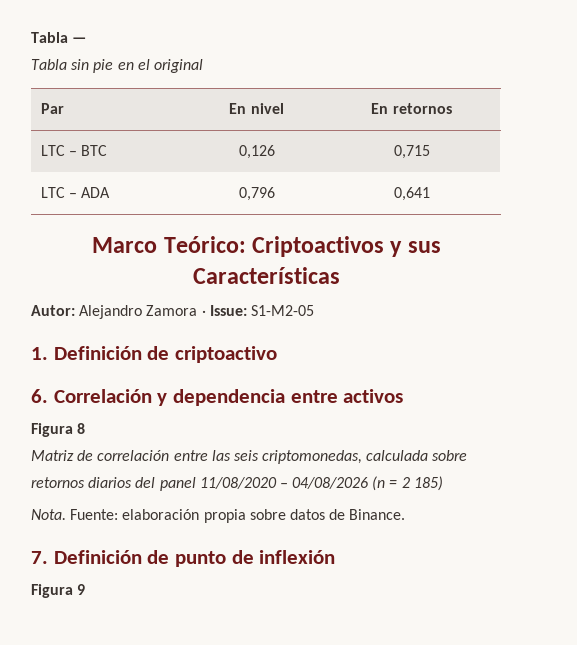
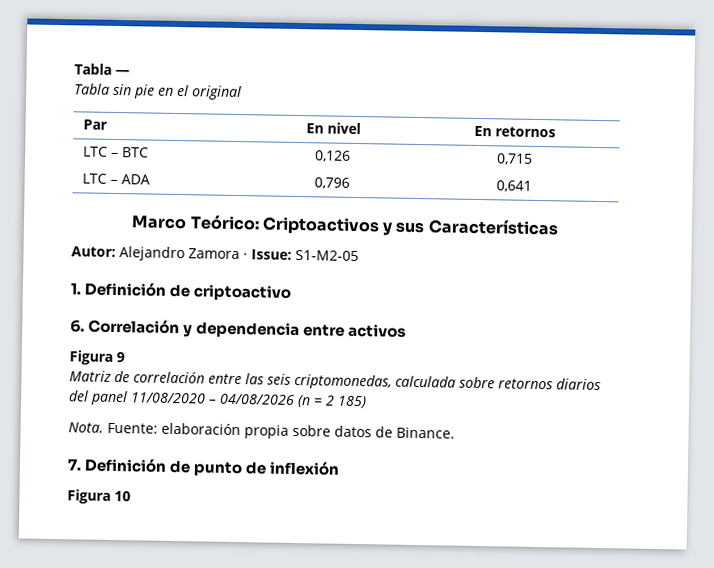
[77,423,86,434] 8 -> [116,352,125,363] 9
[77,584,86,595] 9 -> [114,491,131,502] 10

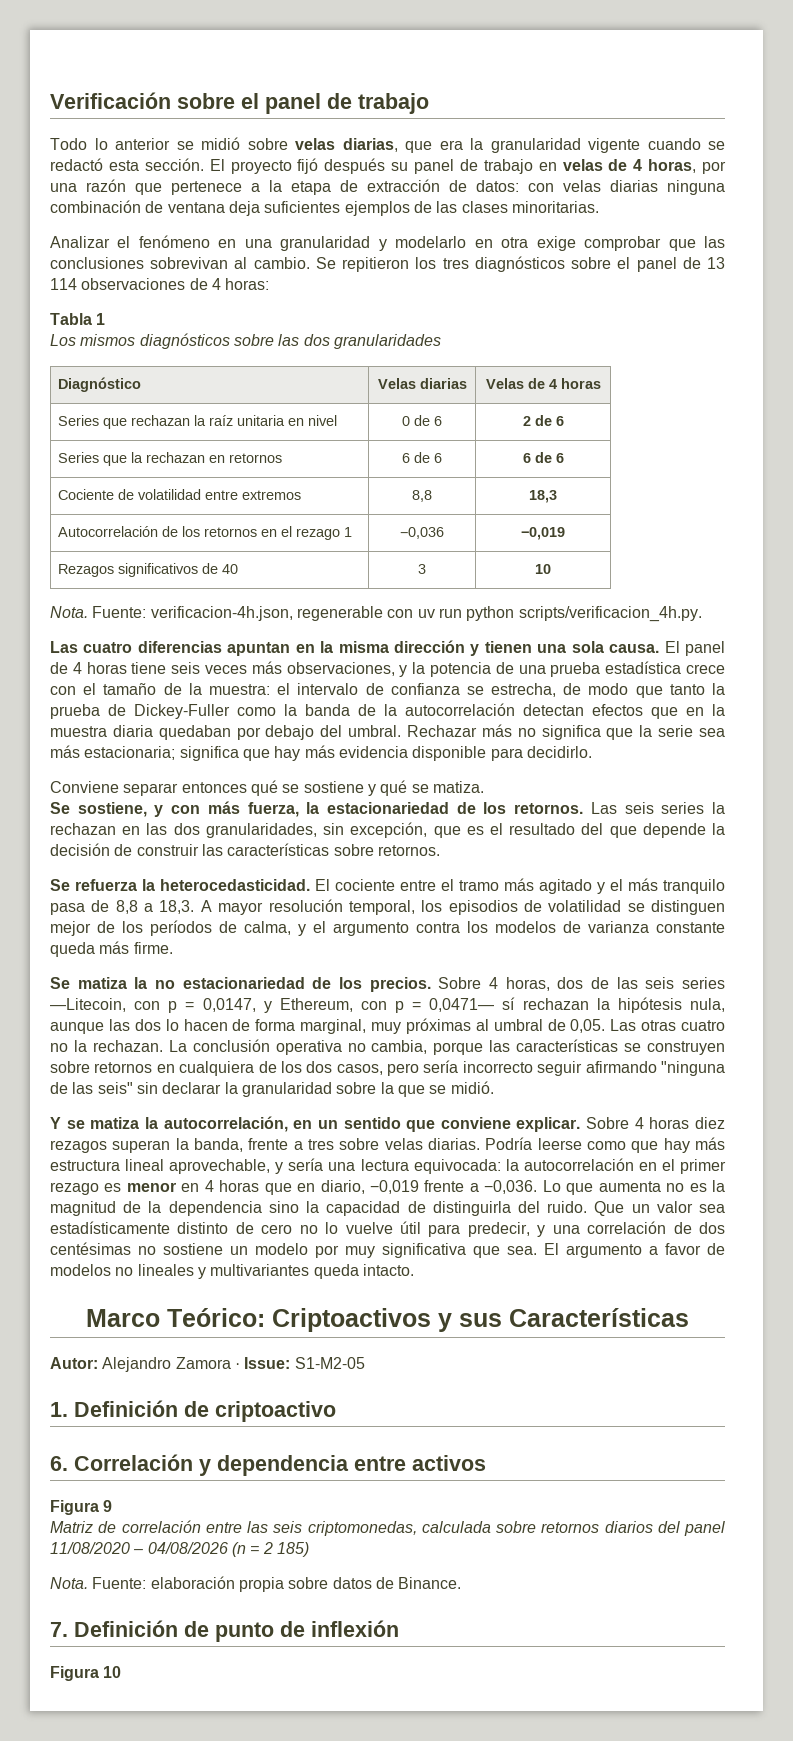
[74,63,130,76] [74,83,242,101] [83,119,109,130] [305,122,361,135] [473,125,556,138] [83,146,150,158] [315,150,351,162] [496,153,533,165] [82,173,151,185] [314,177,350,189] [495,180,532,192] Tabla — // Tabla sin pie en el original // Par | En nivel | En retornos // LTC – BTC | 0,126 | 0,715 // LTC – ADA | 0,796 | 0,641 -> [50,92,429,114] [50,137,725,153] [50,158,726,174] [50,179,725,195] [50,200,599,216] [50,235,725,251] [50,256,726,272] [50,278,270,290] [50,313,106,325] [50,333,441,349] [58,377,142,392] [377,378,467,389] [485,378,601,389] [58,415,338,429] [402,415,442,426] [522,415,564,426] [58,452,283,466] [402,452,442,463] [522,452,564,463] [58,489,302,500] [412,490,432,502] [529,490,557,503] [58,526,353,540] [400,527,444,539] [521,527,565,540] [58,563,239,577] [418,564,426,574] [535,564,551,574] [50,606,702,622] [50,640,726,656] [50,661,725,677] [50,683,725,698] [50,703,725,719] [50,724,725,740] [50,745,592,761] [50,780,484,796] [50,801,725,817] [50,822,725,838] [50,843,440,856] [50,878,725,894] [50,899,725,915] [50,920,725,936] [50,941,173,957] [50,977,725,992] [50,997,725,1013] [50,1018,725,1034] [50,1039,725,1055] [50,1060,726,1076] [50,1081,494,1097] [50,1116,725,1132] [50,1137,726,1153] [50,1158,727,1174] [50,1180,726,1195] [50,1201,725,1216] [50,1221,726,1237] [50,1242,725,1258] [50,1264,414,1279] Verificación sobre el panel de trabajo // Todo lo anterior se midió sobre velas diarias, que era la granularidad vigente cuando se redactó esta sección. El proyecto fijó después su panel de trabajo en velas de 4 horas, por una razón que pertenece a la etapa de extracción de datos: con velas diarias ninguna combinación de ventana deja suficientes ejemplos de las clases minoritarias. // Analizar el fenómeno en una granularidad y modelarlo en otra exige comprobar que las conclusiones sobrevivan al cambio. Se repitieron los tres diagnósticos sobre el panel de 13 114 observaciones de 4 horas: // Tabla 1 // Los mismos diagnósticos sobre las dos granularidades // Diagnóstico | Velas diarias | Velas de 4 horas // Series que rechazan la raíz unitaria en nivel | 0 de 6 | 2 de 6 // Series que la rechazan en retornos | 6 de 6 | 6 de 6 // Cociente de volatilidad entre extremos | 8,8 | 18,3 // Autocorrelación de los retornos en el rezago 1 | −0,036 | −0,019 // Rezagos significativos de 40 | 3 | 10 // Nota. Fuente: verificacion-4h.json, regenerable con uv run python scripts/verificacion_4h.py. // Las cuatro diferencias apuntan en la misma dirección y tienen una sola causa. El panel de 4 horas tiene seis veces más observaciones, y la potencia de una prueba estadística crece con el tamaño de la muestra: el intervalo de confianza se estrecha, de modo que tanto la prueba de Dickey-Fuller como la banda de la autocorrelación detectan efectos que en la muestra diaria quedaban por debajo del umbral. Rechazar más no significa que la serie sea más estacionaria; significa que hay más evidencia disponible para decidirlo. // Conviene separar entonces qué se sostiene y qué se matiza. // Se sostiene, y con más fuerza, la estacionariedad de los retornos. Las seis series la rechazan en las dos granularidades, sin excepción, que es el resultado del que depende la decisión de construir las características sobre retornos. // Se refuerza la heterocedasticidad. El cociente entre el tramo más agitado y el más tranquilo pasa de 8,8 a 18,3. A mayor resolución temporal, los episodios de volatilidad se distinguen mejor de los períodos de calma, y el argumento contra los modelos de varianza constante queda más firme. // Se matiza la no estacionariedad de los precios. Sobre 4 horas, dos de las seis series —Litecoin, con p = 0,0147, y Ethereum, con p = 0,0471— sí rechazan la hipótesis nula, aunque las dos lo hacen de forma marginal, muy próximas al umbral de 0,05. Las otras cuatro no la rechazan. La conclusión operativa no cambia, porque las características se construyen sobre retornos en cualquiera de los dos casos, pero sería incorrecto seguir afirmando "ninguna de las seis" sin declarar la granularidad sobre la que se midió. // Y se matiza la autocorrelación, en un sentido que conviene explicar. Sobre 4 horas diez rezagos superan la banda, frente a tres sobre velas diarias. Podría leerse como que hay más estructura lineal aprovechable, y sería una lectura equivocada: la autocorrelación en el primer rezago es menor en 4 horas que en diario, −0,019 frente a −0,036. Lo que aumenta no es la magnitud de la dependencia sino la capacidad de distinguirla del ruido. Que un valor sea estadísticamente distinto de cero no lo vuelve útil para predecir, y una correlación de dos centésimas no sostiene un modelo por muy significativa que sea. El argumento a favor de modelos no lineales y multivariantes queda intacto.

